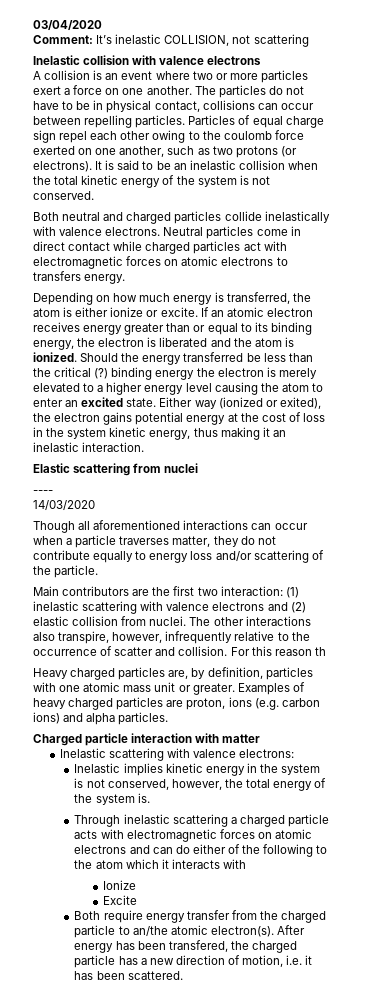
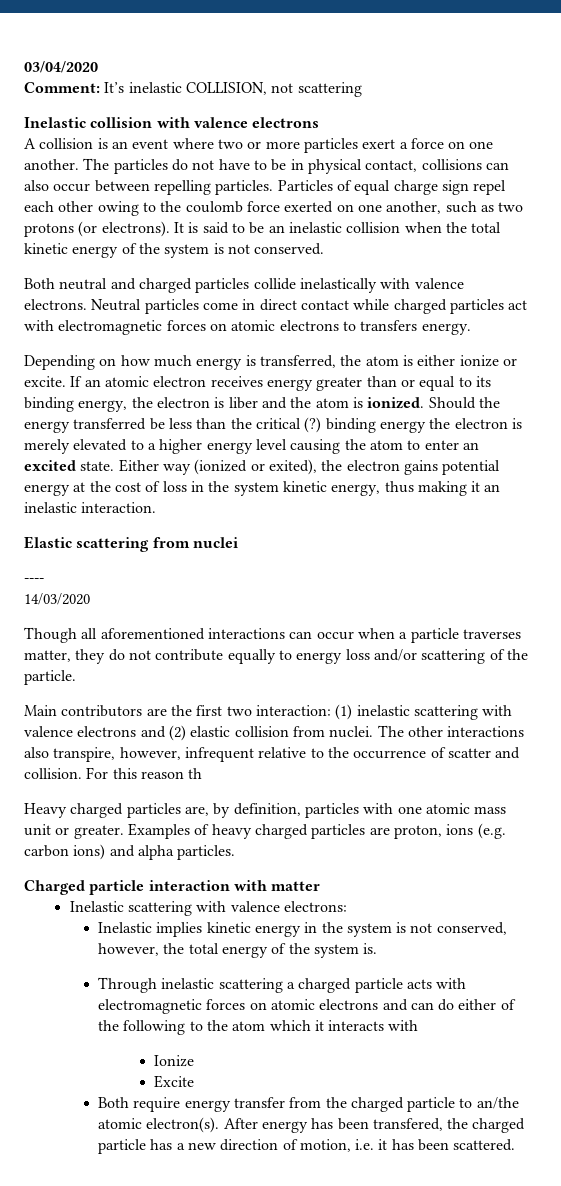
(278, 106) none -> [24,180,49,191] also
[159,337,208,347] liberated -> [228,397,258,409] liber
[165,631,233,644] infrequently -> [184,747,254,762] infrequent

